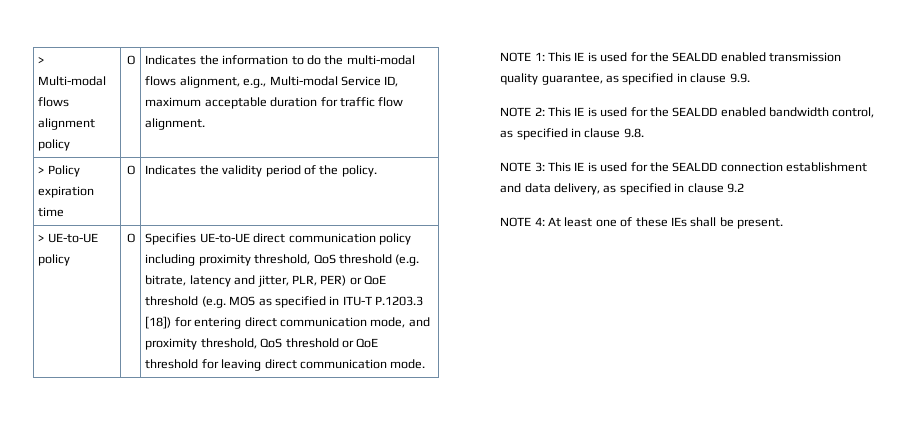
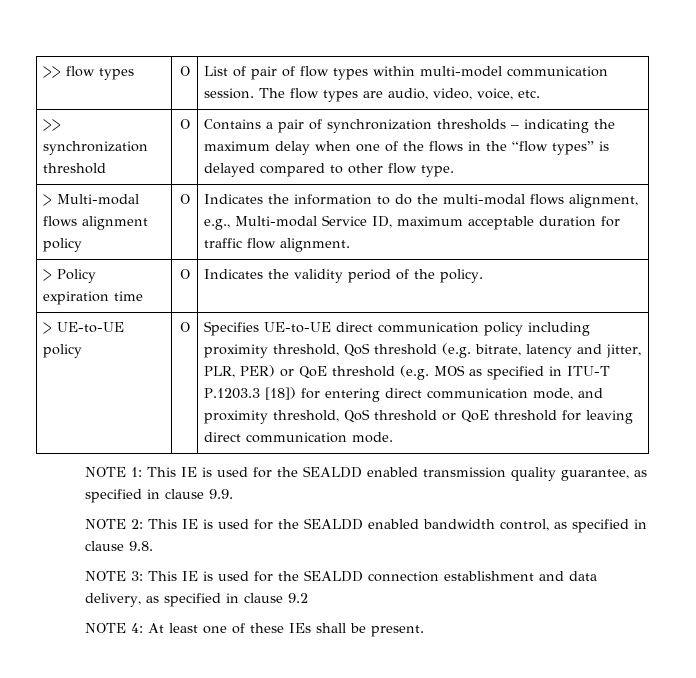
(38, 60) none -> [43,66,135,80] [179,66,190,76] [204,66,609,80] [204,88,541,102] [43,119,62,131] [43,141,149,155] [43,163,107,174] [179,119,190,129] [204,119,616,133] [204,141,610,155] [204,163,455,177] >> flow types | O | List of pair of flow types within multi-model communication session. The flow types are audio, video, voice, etc. // >> synchronization threshold | O | Contains a pair of synchronization thresholds – indicating the maximum delay when one of the flows in the “flow types” is delayed compared to other flow type. //

